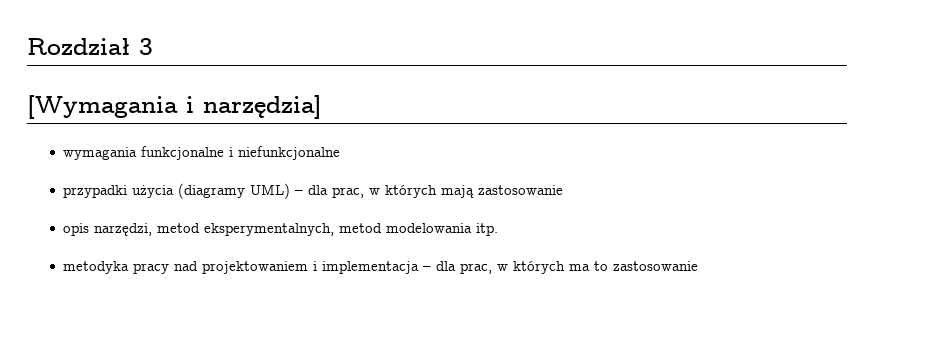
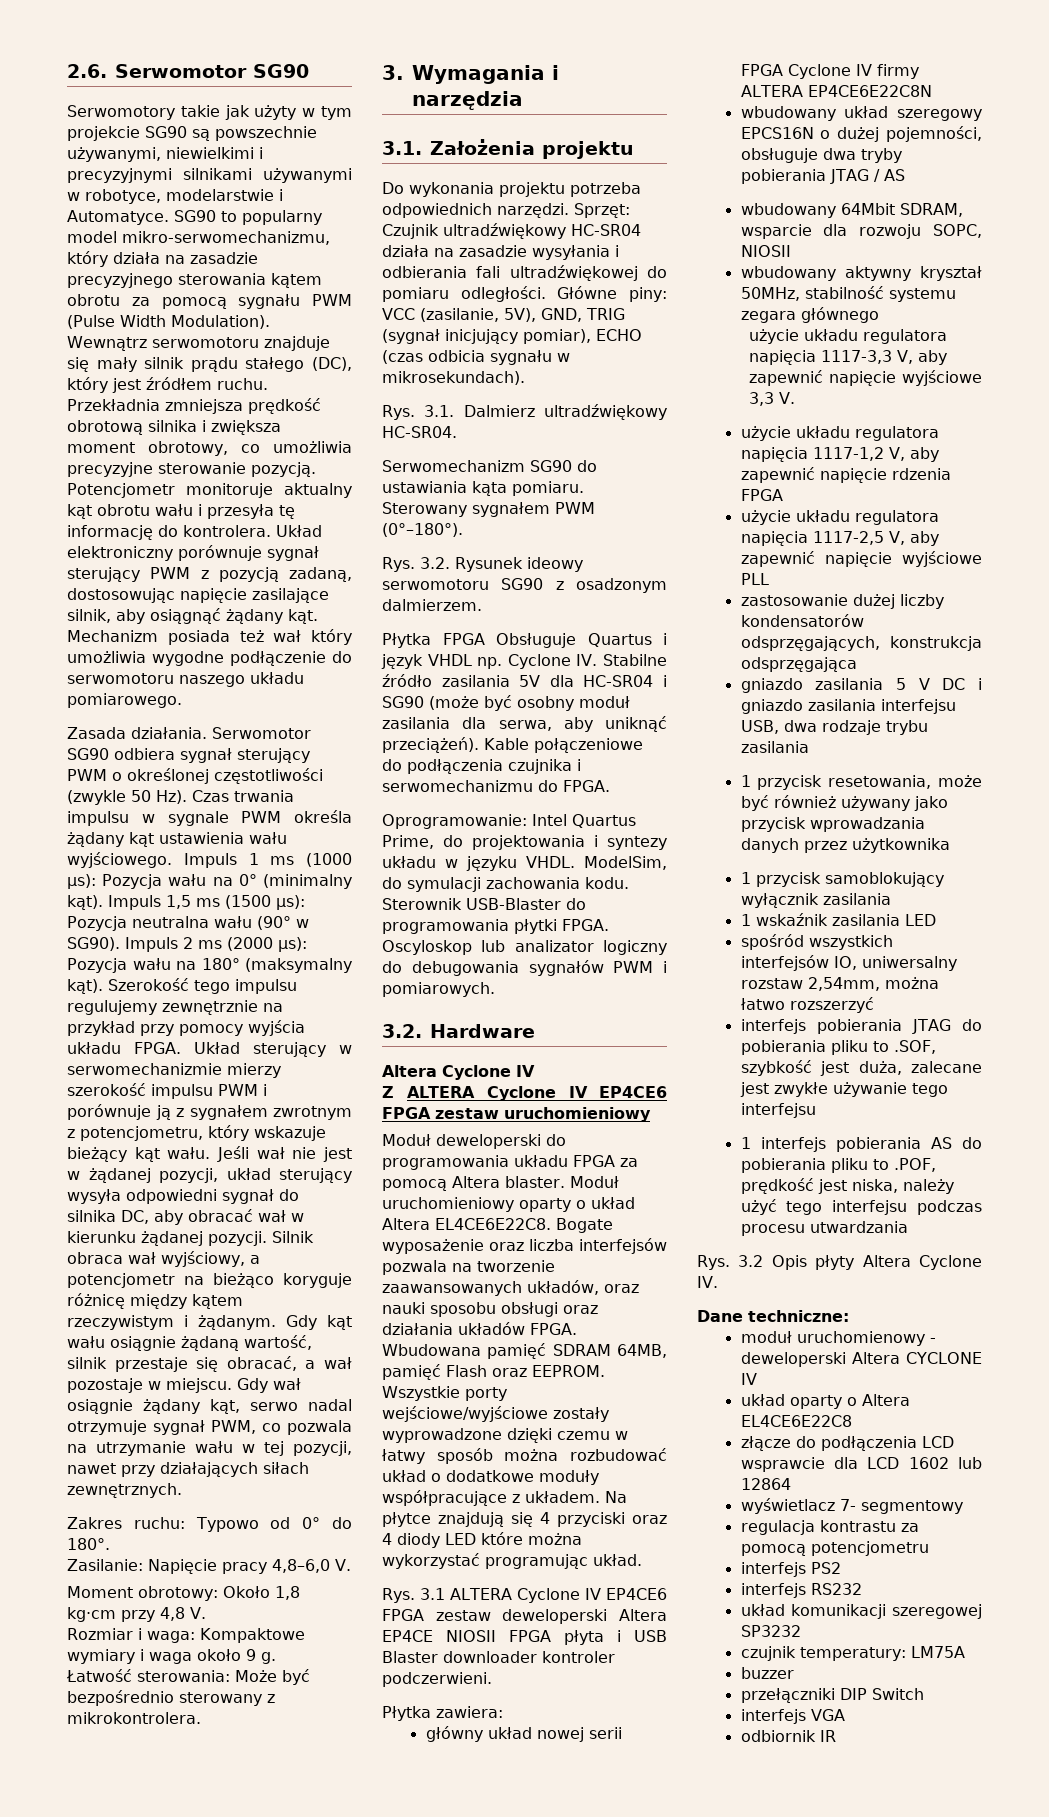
[27,38,153,55] [27,95,322,119] [63,146,341,160] [63,183,564,199] [63,223,499,236] [63,261,699,274] Rozdział 3 // [Wymagania i narzędzia] // wymagania funkcjonalne i niefunkcjonalne // przypadki użycia (diagramy UML) – dla prac, w których mają zastosowanie // opis narzędzi, metod eksperymentalnych, metod modelowania itp. // metodyka pracy nad projektowaniem i implementacja – dla prac, w których ma to zastosowanie -> [67,64,309,78] [67,105,353,120] [67,126,317,141] [67,147,263,162] [67,168,352,183] [67,189,283,204] [67,210,322,225] [67,231,330,245] [67,251,258,267] [67,273,322,288] [67,294,352,309] [67,315,270,329] [67,336,330,351] [67,357,352,372] [67,377,268,393] [67,398,321,414] [67,420,281,435] [67,441,352,456] [67,462,316,477] [67,483,352,498] [67,504,295,519] [67,525,322,540] [67,545,319,561] [67,567,352,582] [67,588,329,603] [67,608,318,624] [67,629,352,645] [67,651,352,666] [67,672,304,687] [67,693,182,708] [67,727,311,739] [67,748,310,763] [67,768,323,784] [67,790,294,805] [67,810,352,826] [67,832,287,847] [67,852,352,868] [67,874,352,889] [67,895,305,910] [67,916,309,931] [67,937,307,952] [67,958,352,973] [67,978,297,994] [67,1000,283,1015] [67,1020,305,1036] [67,1042,352,1057] [67,1063,281,1078] [67,1083,267,1099] [67,1104,352,1120] [67,1125,326,1141] [67,1146,352,1162] [67,1168,352,1183] [67,1189,299,1204] [67,1209,304,1225] [67,1231,314,1246] [67,1251,260,1267] [67,1273,352,1288] [67,1293,243,1309] [67,1315,352,1330] [67,1335,312,1351] [67,1356,352,1372] [67,1378,301,1393] [67,1399,352,1414] [67,1420,352,1435] [67,1441,352,1456] [67,1462,309,1477] [67,1483,182,1498] [67,1517,352,1532] [67,1538,110,1550] [67,1559,351,1574] [67,1586,300,1601] [67,1607,206,1622] [67,1628,305,1643] [67,1649,276,1664] [66,1669,310,1685] [67,1690,275,1706] [67,1712,201,1724] [382,65,559,84] [412,91,523,110] [382,139,634,159] [382,182,641,197] [382,203,630,218] [382,223,641,239] [382,245,619,260] [382,265,667,281] [382,286,668,302] [382,308,625,322] [382,329,642,344] [382,350,570,365] [382,371,525,385] [382,404,667,420] [382,426,457,438] [382,460,597,472] [382,481,584,496] [382,502,595,517] [382,523,463,537] [382,557,583,572] [382,578,667,593] [382,599,482,611] [382,633,667,648] [381,654,667,669] [382,674,667,687] [382,695,630,711] [382,716,667,732] [382,737,643,753] [382,759,581,774] [382,780,610,792] [382,814,636,829] [382,835,667,850] [382,856,667,871] [382,877,629,892] [382,898,586,910] [382,919,609,934] [382,940,667,955] [382,960,667,976] [382,982,495,997] [382,1024,535,1038] [382,1065,535,1080] [382,1086,667,1101] [382,1107,651,1122] [382,1134,566,1149] [382,1155,638,1170] [382,1176,619,1191] [382,1197,635,1212] [382,1218,613,1233] [382,1238,667,1254] [382,1260,555,1275] [382,1280,639,1296] [382,1302,598,1317] [382,1322,577,1335] [382,1343,667,1359] [382,1364,605,1380] [382,1386,507,1401] [382,1406,609,1422] [382,1428,628,1443] [382,1448,667,1464] [382,1470,599,1485] [382,1490,627,1506] [382,1512,667,1527] [382,1532,582,1548] [382,1553,642,1569] [382,1588,667,1603] [382,1609,667,1624] [382,1630,667,1645] [382,1651,615,1663] [382,1672,492,1687] [382,1706,503,1721] [425,1726,622,1742] [740,64,919,79] [740,85,932,97] [740,106,982,121] [740,126,982,142] [740,148,902,163] [740,169,905,184] [740,203,963,218] [740,224,982,239] [740,245,791,257] [740,266,982,281] [740,286,956,302] [740,307,879,323] [749,329,948,344] [749,350,948,365] [749,370,982,386] [749,392,796,406] [740,426,939,441] [740,447,939,462] [740,467,951,483] [740,489,783,501] [740,510,939,525] [740,531,939,546] [740,551,982,567] [740,573,769,585] [740,594,944,609] [740,614,864,627] [740,636,982,651] [740,657,857,672] [740,678,982,693] [740,699,956,714] [740,720,928,735] [740,741,809,753] [740,775,982,790] [740,795,948,811] [740,817,925,832] [740,838,950,853] [740,872,944,887] [740,893,891,908] [740,913,936,926] [740,934,893,950] [740,955,957,971] [740,977,939,991] [740,997,874,1013] [740,1019,982,1034] [740,1040,936,1055] [740,1060,982,1076] [739,1082,948,1097] [740,1103,816,1118] [740,1137,982,1152] [740,1158,936,1173] [740,1178,954,1194] [740,1199,982,1215] [740,1221,908,1236] [697,1255,982,1270] [697,1276,718,1288] [697,1310,849,1322] [740,1331,936,1346] [740,1352,983,1367] [740,1373,757,1385] [740,1394,910,1409] [740,1415,852,1427] [740,1436,954,1451] [740,1457,982,1472] [740,1478,791,1490] [740,1498,963,1514] [740,1520,919,1535] [740,1541,929,1556] [740,1562,841,1577] [740,1583,862,1598] [740,1604,982,1619] [740,1625,801,1637] [740,1646,965,1661] [740,1667,794,1679] [740,1688,924,1703] [740,1709,845,1724] [740,1730,836,1742] 2.6. Serwomotor SG90 // Serwomotory takie jak użyty w tym projekcie SG90 są powszechnie używanymi, niewielkimi i precyzyjnymi silnikami używanymi w robotyce, modelarstwie i Automatyce. SG90 to popularny model mikro-serwomechanizmu, który działa na zasadzie precyzyjnego sterowania kątem obrotu za pomocą sygnału PWM (Pulse Width Modulation). Wewnątrz serwomotoru znajduje się mały silnik prądu stałego (DC), który jest źródłem ruchu. Przekładnia zmniejsza prędkość obrotową silnika i zwiększa moment obrotowy, co umożliwia precyzyjne sterowanie pozycją. Potencjometr monitoruje aktualny kąt obrotu wału i przesyła tę informację do kontrolera. Układ elektroniczny porównuje sygnał sterujący PWM z pozycją zadaną, dostosowując napięcie zasilające silnik, aby osiągnąć żądany kąt. Mechanizm posiada też wał który umożliwia wygodne podłączenie do serwomotoru naszego układu pomiarowego. // Zasada działania. Serwomotor SG90 odbiera sygnał sterujący PWM o określonej częstotliwości (zwykle 50 Hz). Czas trwania impulsu w sygnale PWM określa żądany kąt ustawienia wału wyjściowego. Impuls 1 ms (1000 µs): Pozycja wału na 0° (minimalny kąt). Impuls 1,5 ms (1500 µs): Pozycja neutralna wału (90° w SG90). Impuls 2 ms (2000 µs): Pozycja wału na 180° (maksymalny kąt). Szerokość tego impulsu regulujemy zewnętrznie na przykład przy pomocy wyjścia układu FPGA. Układ sterujący w serwomechanizmie mierzy szerokość impulsu PWM i porównuje ją z sygnałem zwrotnym z potencjometru, który wskazuje bieżący kąt wału. Jeśli wał nie jest w żądanej pozycji, układ sterujący wysyła odpowiedni sygnał do silnika DC, aby obracać wał w kierunku żądanej pozycji. Silnik obraca wał wyjściowy, a potencjometr na bieżąco koryguje różnicę między kątem rzeczywistym i żądanym. Gdy kąt wału osiągnie żądaną wartość, silnik przestaje się obracać, a wał pozostaje w miejscu. Gdy wał osiągnie żądany kąt, serwo nadal otrzymuje sygnał PWM, co pozwala na utrzymanie wału w tej pozycji, nawet przy działających siłach zewnętrznych. // Zakres ruchu: Typowo od 0° do 180°. // Zasilanie: Napięcie pracy 4,8–6,0 V. // Moment obrotowy: Około 1,8 kg·cm przy 4,8 V. // Rozmiar i waga: Kompaktowe wymiary i waga około 9 g. // Łatwość sterowania: Może być bezpośrednio sterowany z mikrokontrolera. // 3. Wymagania i narzędzia // 3.1. Założenia projektu // Do wykonania projektu potrzeba odpowiednich narzędzi. Sprzęt: Czujnik ultradźwiękowy HC-SR04 działa na zasadzie wysyłania i odbierania fali ultradźwiękowej do pomiaru odległości. Główne piny: VCC (zasilanie, 5V), GND, TRIG (sygnał inicjujący pomiar), ECHO (czas odbicia sygnału w mikrosekundach). // Rys. 3.1. Dalmierz ultradźwiękowy HC-SR04. // Serwomechanizm SG90 do ustawiania kąta pomiaru. Sterowany sygnałem PWM (0°–180°). // Rys. 3.2. Rysunek ideowy serwomotoru SG90 z osadzonym dalmierzem. // Płytka FPGA Obsługuje Quartus i język VHDL np. Cyclone IV. Stabilne źródło zasilania 5V dla HC-SR04 i SG90 (może być osobny moduł zasilania dla serwa, aby uniknąć przeciążeń). Kable połączeniowe do podłączenia czujnika i serwomechanizmu do FPGA. // Oprogramowanie: Intel Quartus Prime, do projektowania i syntezy układu w języku VHDL. ModelSim, do symulacji zachowania kodu. Sterownik USB-Blaster do programowania płytki FPGA. Oscyloskop lub analizator logiczny do debugowania sygnałów PWM i pomiarowych. // 3.2. Hardware // Altera Cyclone IV // Z ALTERA Cyclone IV EP4CE6 FPGA zestaw uruchomieniowy // Moduł deweloperski do programowania układu FPGA za pomocą Altera blaster. Moduł uruchomieniowy oparty o układ Altera EL4CE6E22C8. Bogate wyposażenie oraz liczba interfejsów pozwala na tworzenie zaawansowanych układów, oraz nauki sposobu obsługi oraz działania układów FPGA. Wbudowana pamięć SDRAM 64MB, pamięć Flash oraz EEPROM. Wszystkie porty wejściowe/wyjściowe zostały wyprowadzone dzięki czemu w łatwy sposób można rozbudować układ o dodatkowe moduły współpracujące z układem. Na płytce znajdują się 4 przyciski oraz 4 diody LED które można wykorzystać programując układ. // Rys. 3.1 ALTERA Cyclone IV EP4CE6 FPGA zestaw deweloperski Altera EP4CE NIOSII FPGA płyta i USB Blaster downloader kontroler podczerwieni. // Płytka zawiera: // główny układ nowej serii FPGA Cyclone IV firmy ALTERA EP4CE6E22C8N // wbudowany układ szeregowy EPCS16N o dużej pojemności, obsługuje dwa tryby pobierania JTAG / AS // wbudowany 64Mbit SDRAM, wsparcie dla rozwoju SOPC, NIOSII // wbudowany aktywny kryształ 50MHz, stabilność systemu zegara głównego // użycie układu regulatora napięcia 1117-3,3 V, aby zapewnić napięcie wyjściowe 3,3 V. // użycie układu regulatora napięcia 1117-1,2 V, aby zapewnić napięcie rdzenia FPGA // użycie układu regulatora napięcia 1117-2,5 V, aby zapewnić napięcie wyjściowe PLL // zastosowanie dużej liczby kondensatorów odsprzęgających, konstrukcja odsprzęgająca // gniazdo zasilania 5 V DC i gniazdo zasilania interfejsu USB, dwa rodzaje trybu zasilania // 1 przycisk resetowania, może być również używany jako przycisk wprowadzania danych przez użytkownika // 1 przycisk samoblokujący wyłącznik zasilania // 1 wskaźnik zasilania LED // spośród wszystkich interfejsów IO, uniwersalny rozstaw 2,54mm, można łatwo rozszerzyć // interfejs pobierania JTAG do pobierania pliku to .SOF, szybkość jest duża, zalecane jest zwykłe używanie tego interfejsu // 1 interfejs pobierania AS do pobierania pliku to .POF, prędkość jest niska, należy użyć tego interfejsu podczas procesu utwardzania // Rys. 3.2 Opis płyty Altera Cyclone IV. // Dane techniczne: // moduł uruchomienowy - deweloperski Altera CYCLONE IV // układ oparty o Altera EL4CE6E22C8 // złącze do podłączenia LCD wsprawcie dla LCD 1602 lub 12864 // wyświetlacz 7- segmentowy // regulacja kontrastu za pomocą potencjometru // interfejs PS2 // interfejs RS232 // układ komunikacji szeregowej SP3232 // czujnik temperatury: LM75A // buzzer // przełączniki DIP Switch // interfejs VGA // odbiornik IR

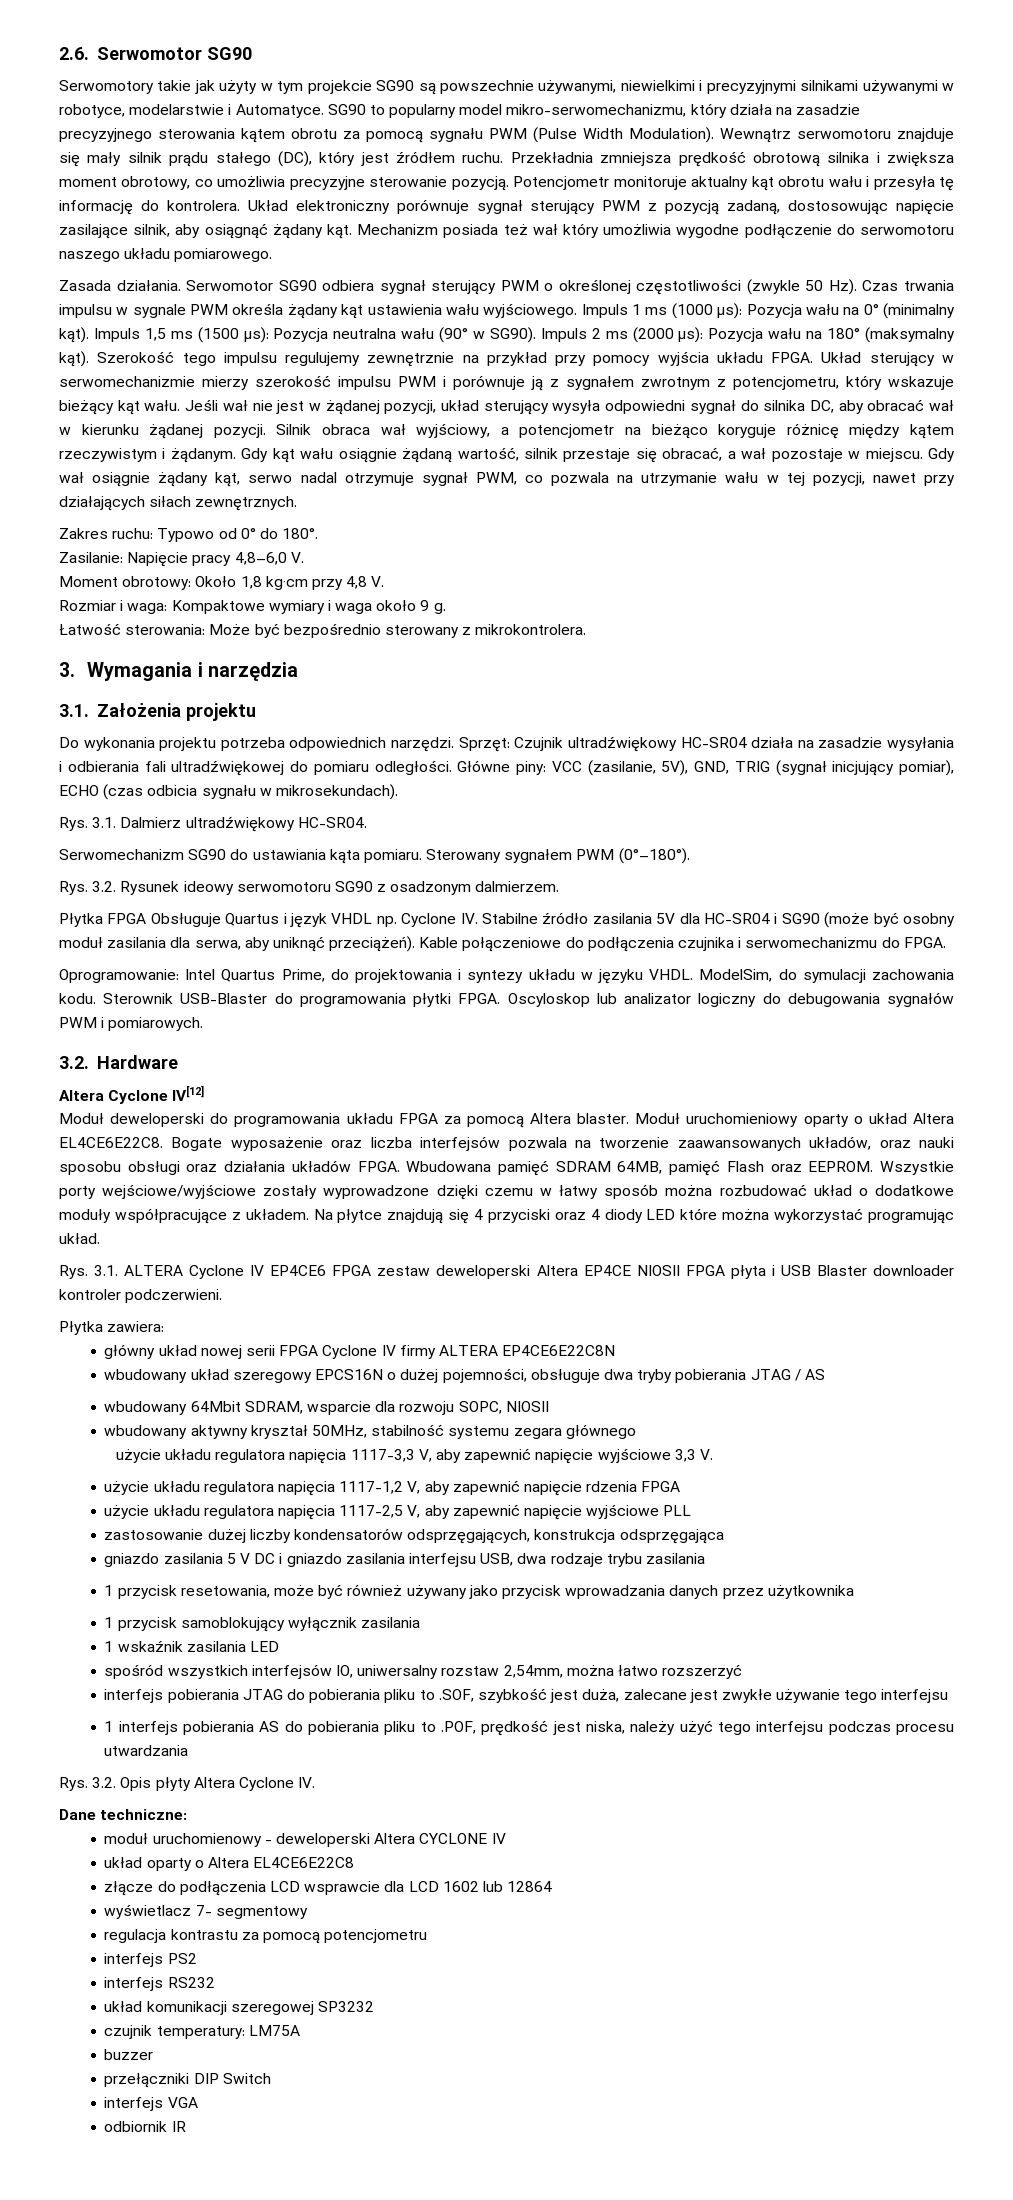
[516,1065,535,1077] [382,1086,667,1101] [382,1107,651,1122] IV // Z ALTERA Cyclone IV EP4CE6 FPGA zestaw uruchomieniowy -> [172,1085,205,1101] IV[12]
[419,1588,445,1600] 3.1 -> [94,1265,119,1276] 3.1.
[738,1255,764,1267] 3.2 -> [92,1777,117,1788] 3.2.

